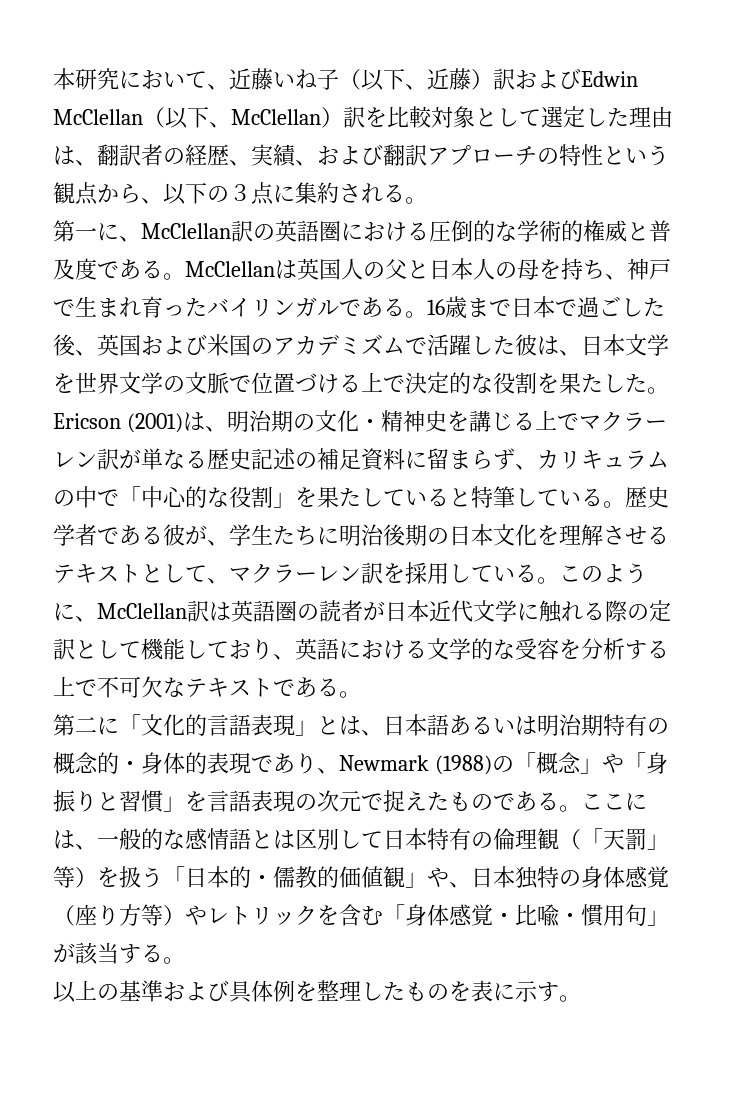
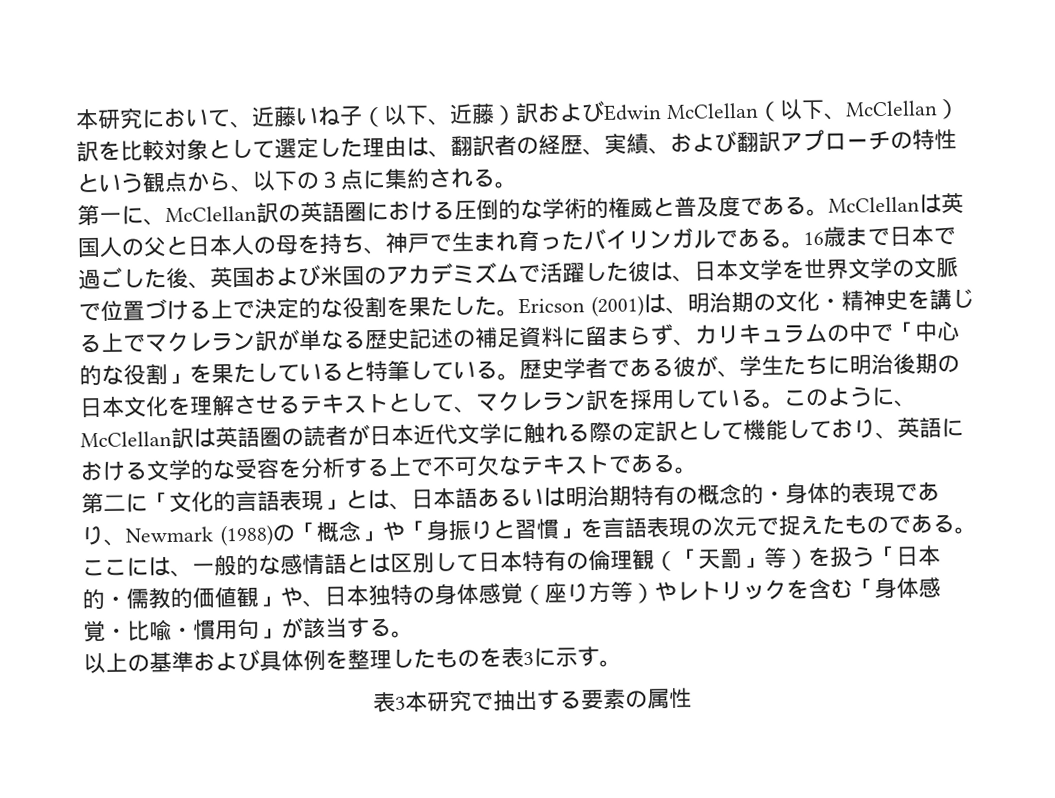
[622,412,667,431] [53,452,75,467] ラーレ -> [189,332,234,352] レラ
[273,564,339,583] ラーレ -> [519,391,565,412] レラ
(493, 991) none -> [523,651,534,666] 3
(581, 998) none -> [372,687,692,713] // 表3本研究で抽出する要素の属性

